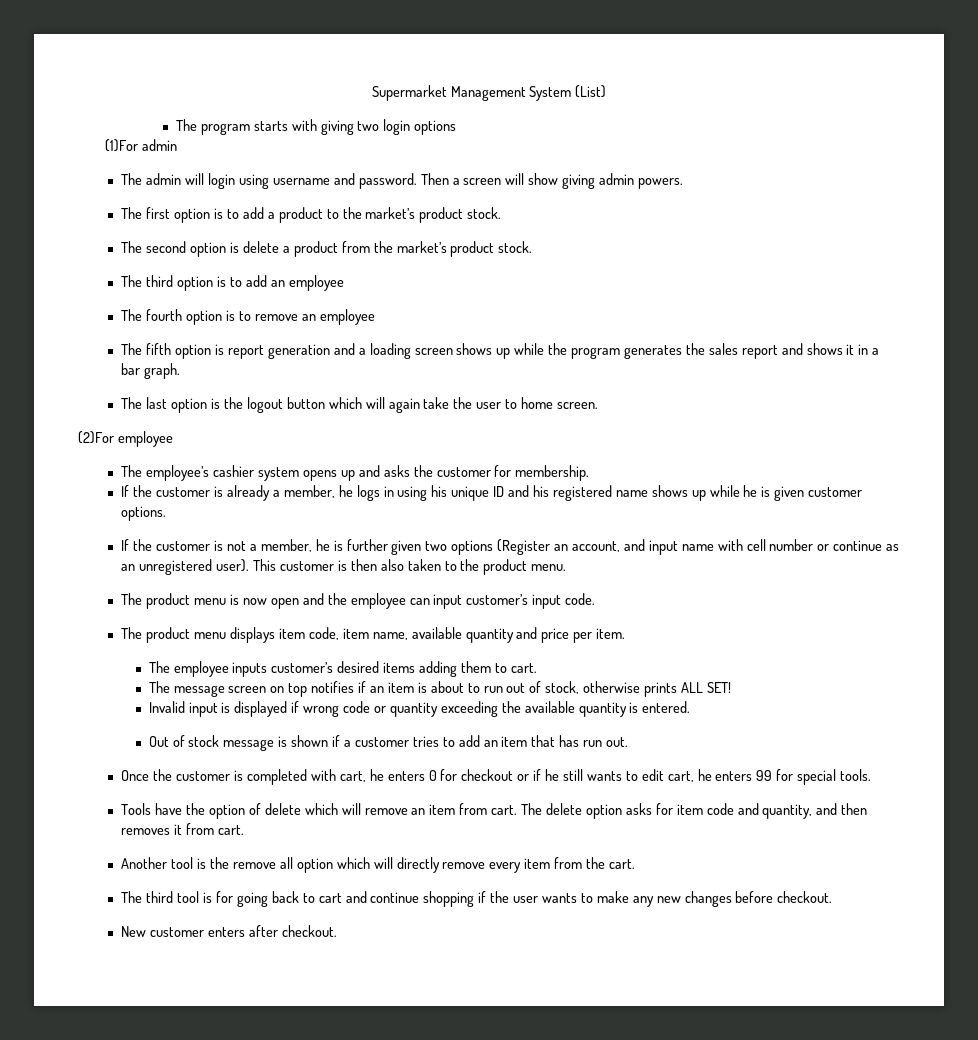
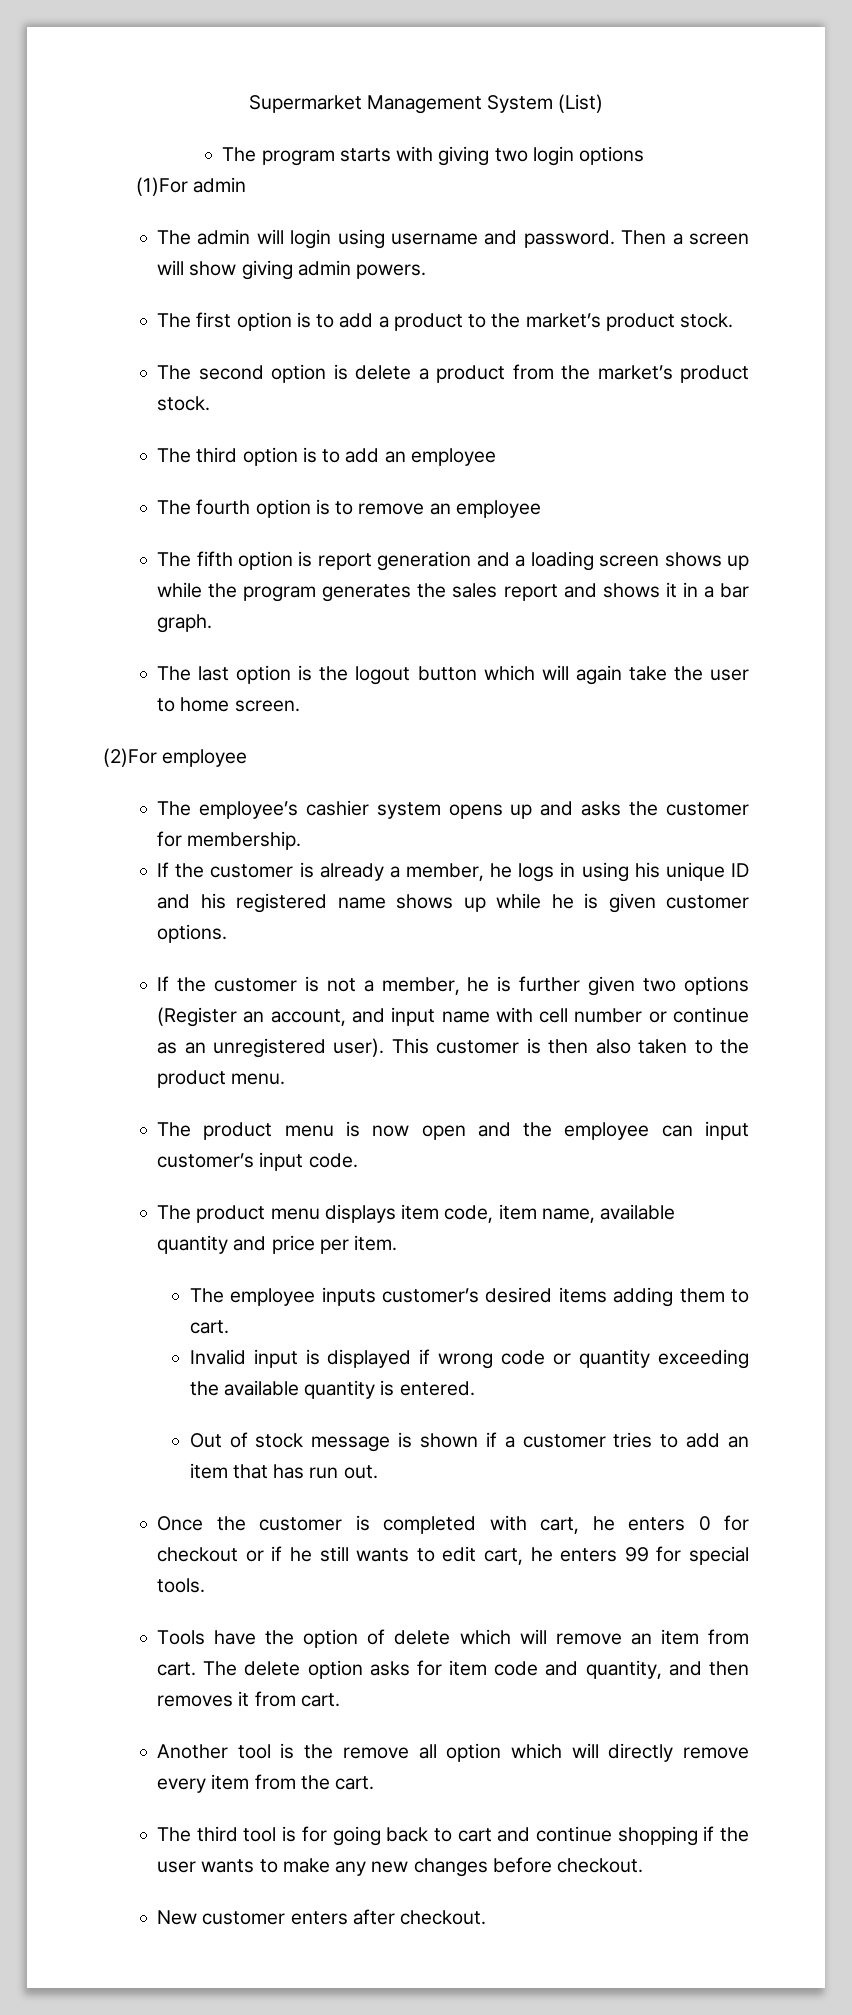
[148,681,731,697] // The message screen on top notifies if an item is about to run out of stock, otherwise prints ALL SET! -> (229, 1327) none

